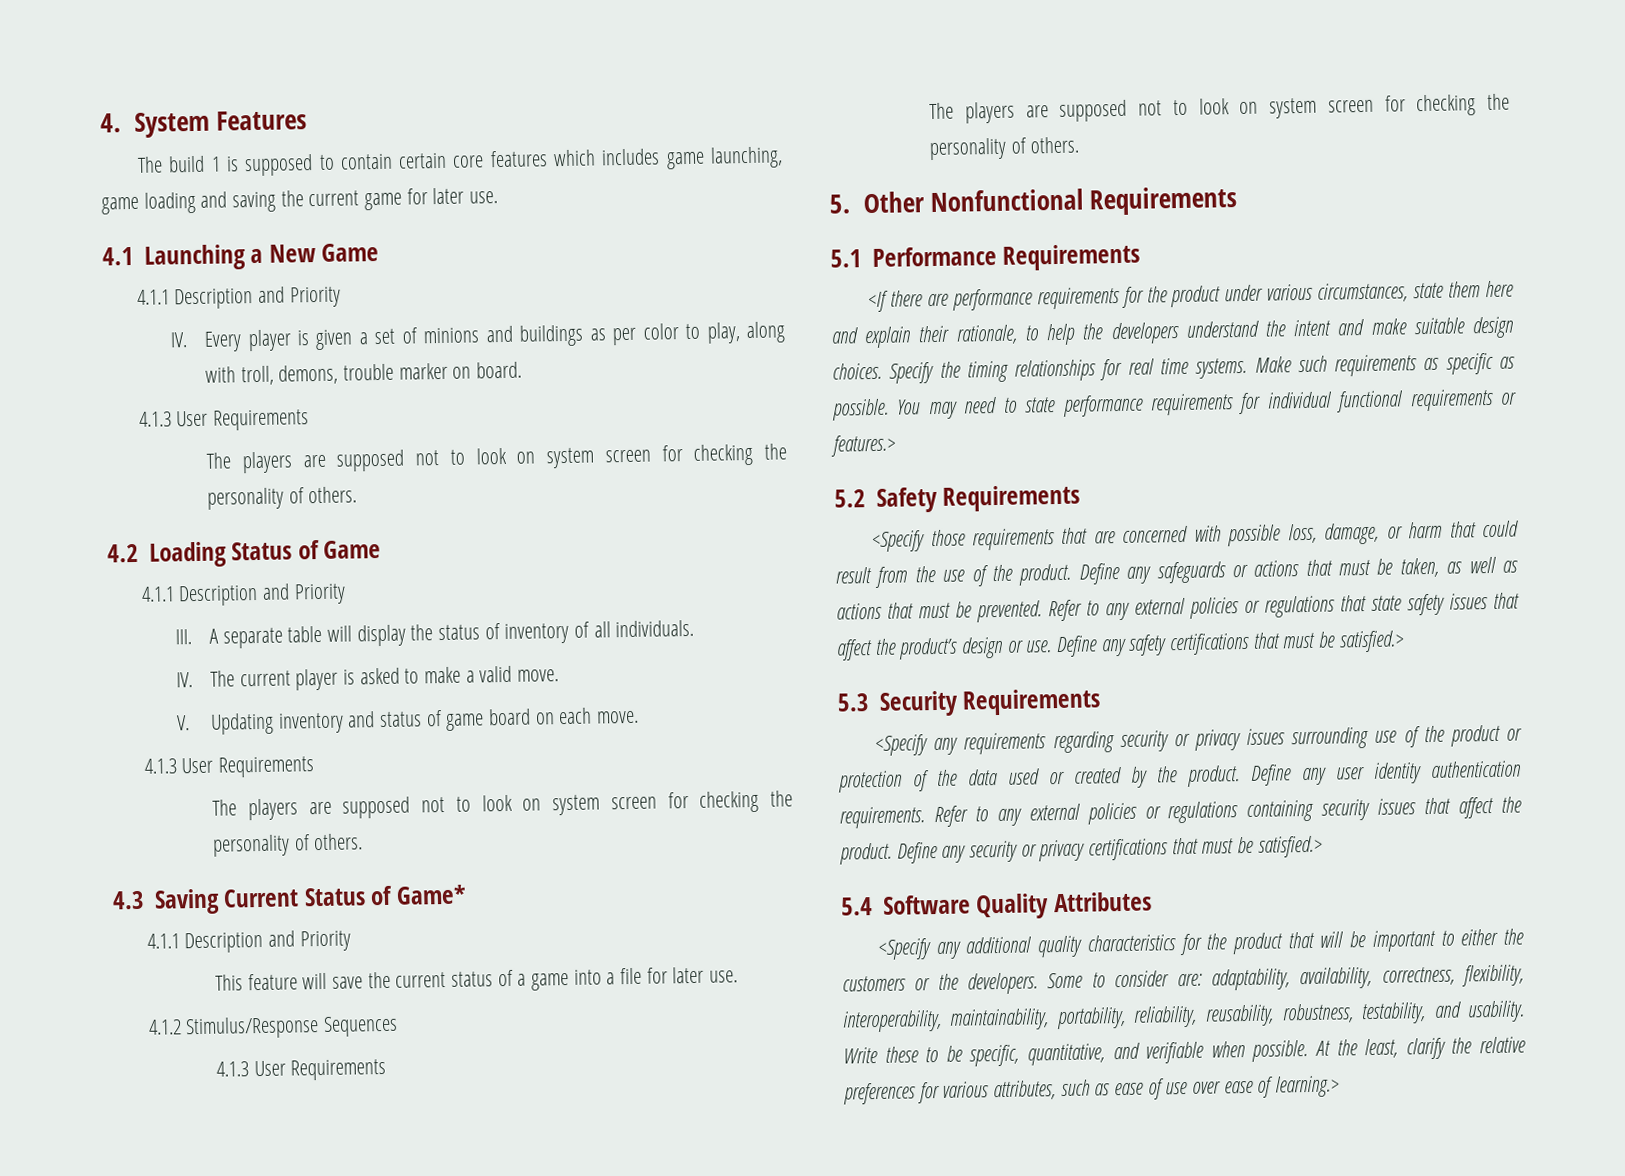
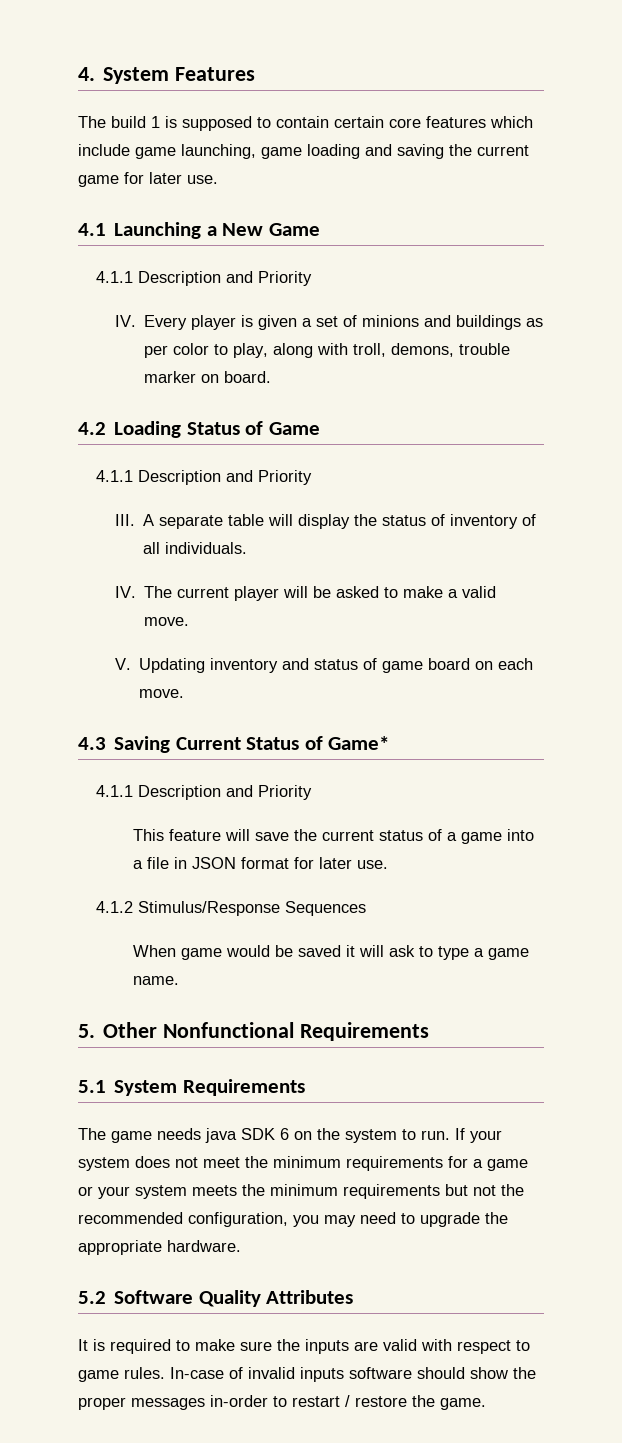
[601,148,661,166] includes -> [78,144,130,156] include
[138,409,310,431] [206,443,788,474] [207,486,358,510] // 4.1.3 User Requirements // The players are supposed not to look on system screen for checking the personality of others. -> (271, 377) none
[343,669,356,685] is -> [282,586,331,598] will be
[143,756,315,778] [212,790,794,821] [212,833,364,857] // 4.1.3 User Requirements // The players are supposed not to look on system screen for checking the personality of others. -> (184, 693) none
(643, 976) none -> [173,857,289,869] in JSON format
[216,1058,387,1081] [929,93,1510,124] [929,136,1080,161] 4.1.3 User Requirements // The players are supposed not to look on system screen for checking the personality of others. -> [132,945,529,960] [132,976,179,985] When game would be saved it will ask to type a game name.
[871,243,1141,271] [868,280,1514,313] [831,316,1514,349] [832,352,1515,384] [831,388,1517,421] [830,434,896,457] [834,484,1081,513] [872,520,1520,553] [835,556,1519,588] [836,592,1520,623] [836,630,1405,661] [837,688,1102,717] [875,724,1522,756] [837,760,1521,793] [839,796,1522,829] [839,835,1323,865] [841,891,1152,920] [878,928,1525,960] [842,964,1525,995] [842,1000,1526,1033] [843,1036,1527,1067] [843,1075,1341,1105] Performance Requirements // <If there are performance requirements for the product under various circumstances, state them here and explain their rationale, to help the developers understand the intent and make suitable design choices. Specify the timing relationships for real time systems. Make such requirements as specific as possible. You may need to state performance requirements for individual functional requirements or features.> // 5.2 Safety Requirements // <Specify those requirements that are concerned with possible loss, damage, or harm that could result from the use of the product. Define any safeguards or actions that must be taken, as well as actions that must be prevented. Refer to any external policies or regulations that state safety issues that affect the product’s design or use. Define any safety certifications that must be satisfied.> // 5.3 Security Requirements // <Specify any requirements regarding security or privacy issues surrounding use of the product or protection of the data used or created by the product. Define any user identity authentication requirements. Refer to any external policies or regulations containing security issues that affect the product. Define any security or privacy certifications that must be satisfied.> // 5.4 Software Quality Attributes // <Specify any additional quality characteristics for the product that will be important to either the customers or the developers. Some to consider are: adaptability, availability, correctness, flexibility, interoperability, maintainability, portability, reliability, reusability, robustness, testability, and usability. Write these to be specific, quantitative, and verifiable when possible. At the least, clarify the relative preferences for various attributes, such as ease of use over ease of learning.> -> [114,1079,305,1096] [78,1128,502,1143] [78,1156,528,1171] [78,1184,524,1199] [78,1212,508,1227] [78,1240,241,1255] [78,1290,354,1307] [78,1339,530,1354] [78,1367,536,1382] [78,1395,486,1410] System Requirements // The game needs java SDK 6 on the system to run. If your system does not meet the minimum requirements for a game or your system meets the minimum requirements but not the recommended configuration, you may need to upgrade the appropriate hardware. // 5.2 Software Quality Attributes // It is required to make sure the inputs are valid with respect to game rules. In-case of invalid inputs software should show the proper messages in-order to restart / restore the game.

